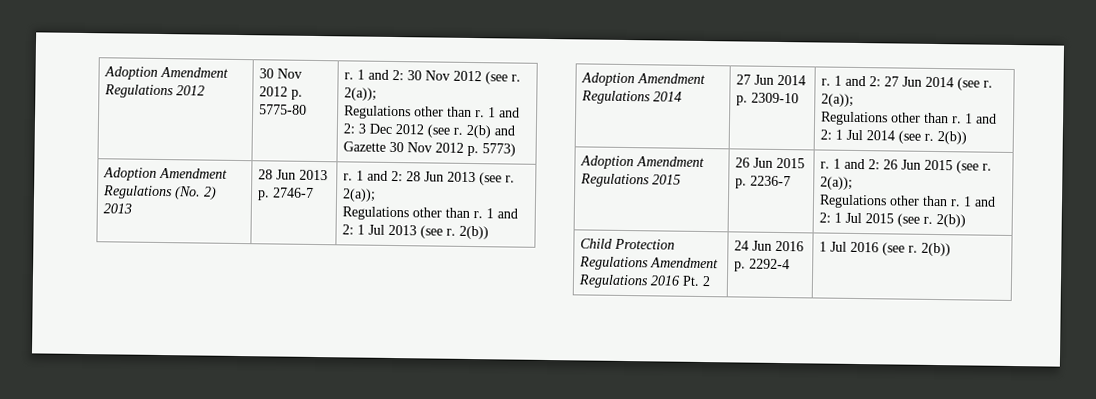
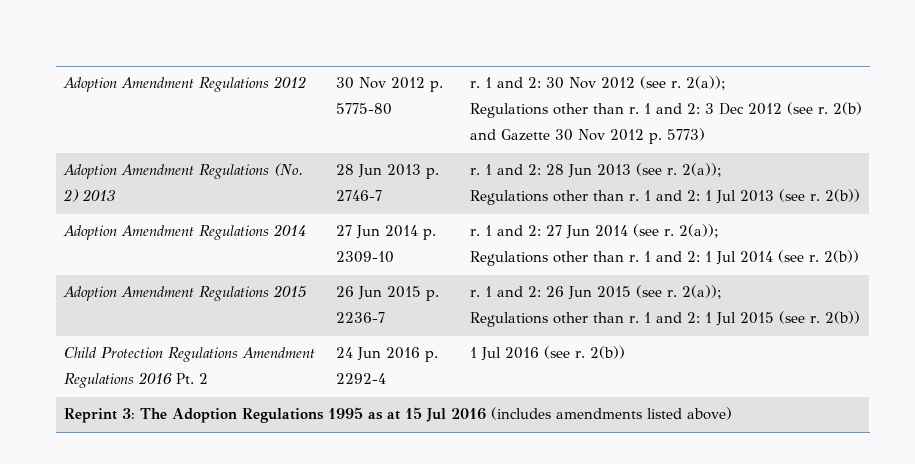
(951, 249) none -> [63,407,732,423] // Reprint 3: The Adoption Regulations 1995 as at 15 Jul 2016 (includes amendments listed above)

